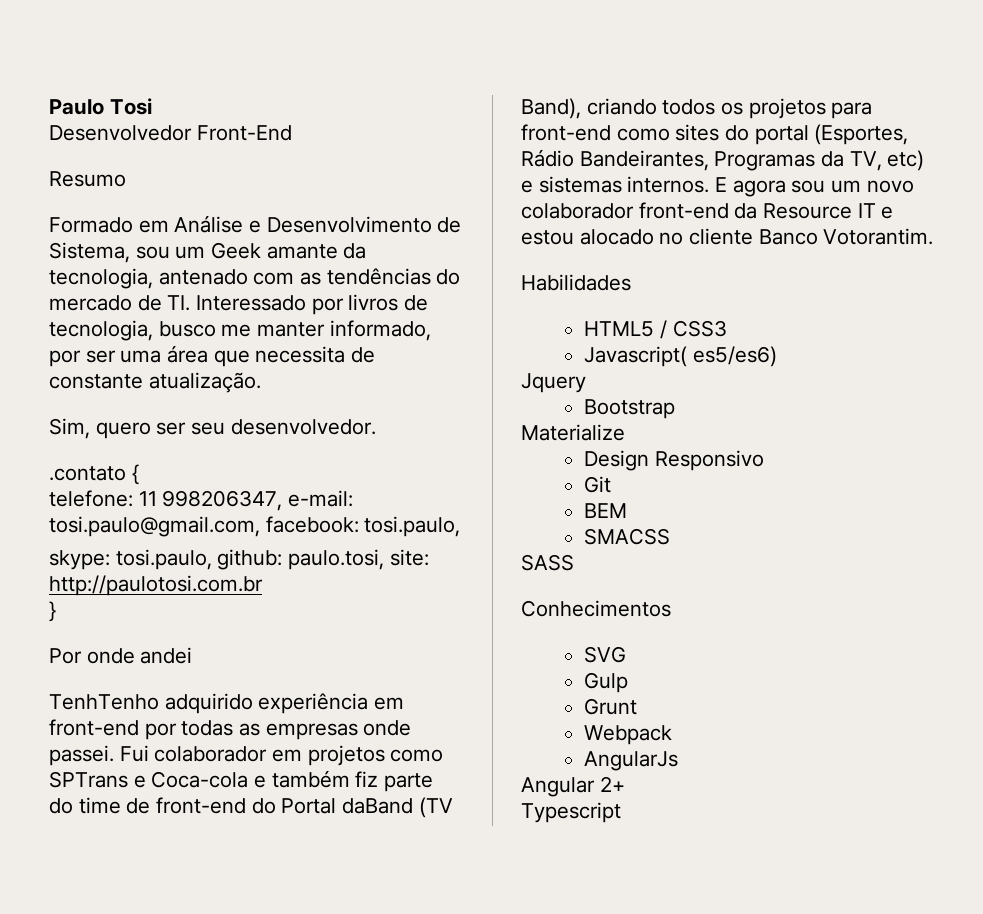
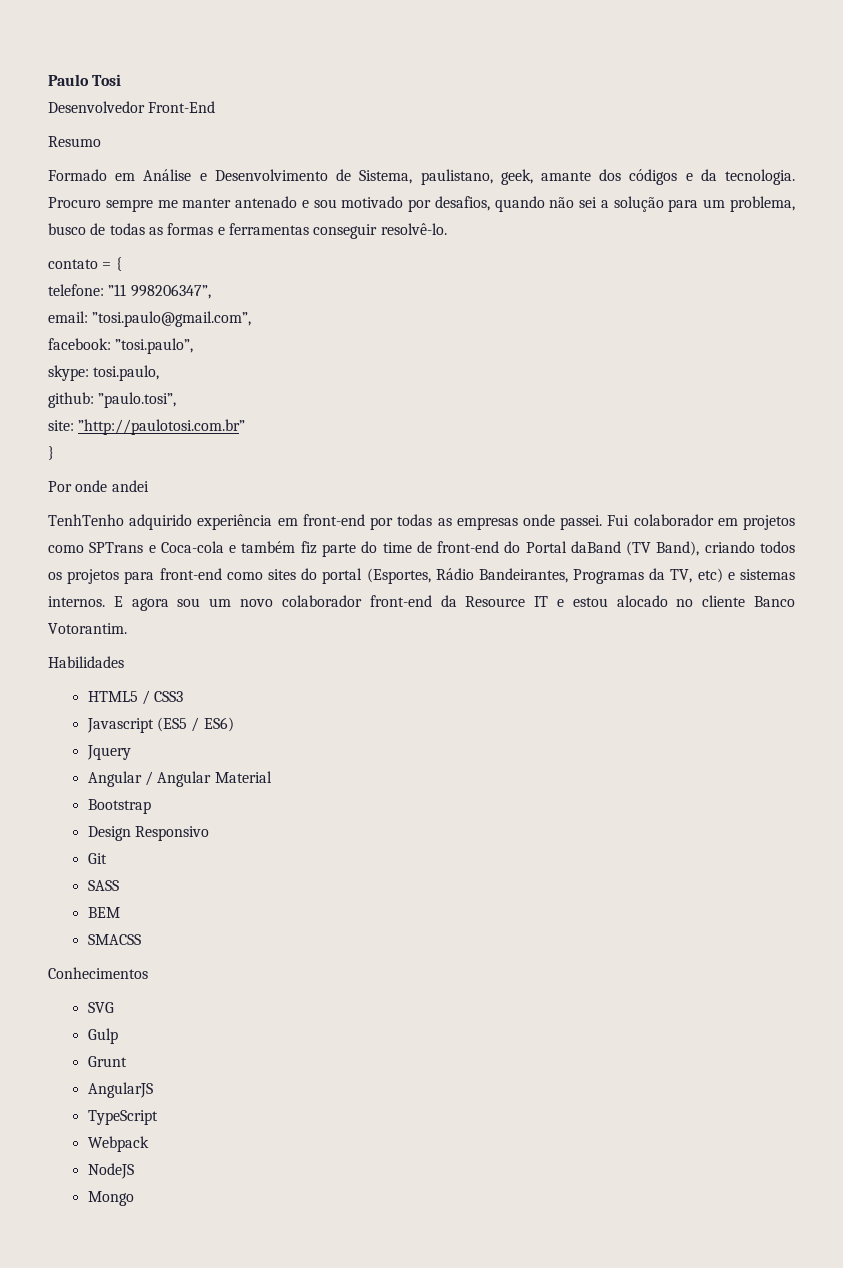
[135,242,367,259] [49,268,461,289] [49,294,429,315] [49,320,431,341] [49,345,376,367] [49,372,261,393] [49,418,376,439] [49,464,139,485] [49,490,354,511] [49,516,461,537] [49,549,429,570] [49,575,263,596] sou um Geek amante da tecnologia, antenado com as tendências do mercado de TI. Interessado por livros de tecnologia, busco me manter informado, por ser uma área que necessita de constante atualização. // Sim, quero ser seu desenvolvedor. // .contato { // telefone: 11 998206347, e-mail: tosi.paulo@gmail.com, facebook: tosi.paulo, // skype: tosi.paulo, github: paulo.tosi, site: http://paulotosi.com.br -> [420,169,795,185] [48,196,795,212] [48,223,447,239] [48,257,122,271] [48,284,211,299] [48,311,252,327] [48,338,194,354] [48,365,160,381] [48,392,177,408] [48,419,246,435] paulistano, geek, amante dos códigos e da tecnologia. Procuro sempre me manter antenado e sou motivado por desafios, quando não sei a solução para um problema, busco de todas as formas e ferramentas conseguir resolvê-lo. // contato = { // telefone: ”11 998206347”, // email: ”tosi.paulo@gmail.com”, // facebook: ”tosi.paulo”, // skype: tosi.paulo, // github: ”paulo.tosi”, // site: ”http://paulotosi.com.br”
[584,346,778,367] [521,373,586,393] Javascript( es5/es6) // Jquery -> [86,717,234,733] [86,745,131,760] [87,771,272,787] Javascript (ES5 / ES6) // Jquery // Angular / Angular Material
[521,424,625,441] // Materialize -> (151, 806) none
(612, 484) none -> [87,880,119,891] // SASS
[521,554,574,571] // SASS -> (141, 939) none
(638, 706) none -> [87,1082,153,1098] [87,1110,158,1125] // AngularJS // TypeScript
[584,751,679,771] [521,776,625,797] [521,802,621,823] AngularJs // Angular 2+ // Typescript -> [87,1163,134,1179] [87,1191,134,1206] NodeJS // Mongo

